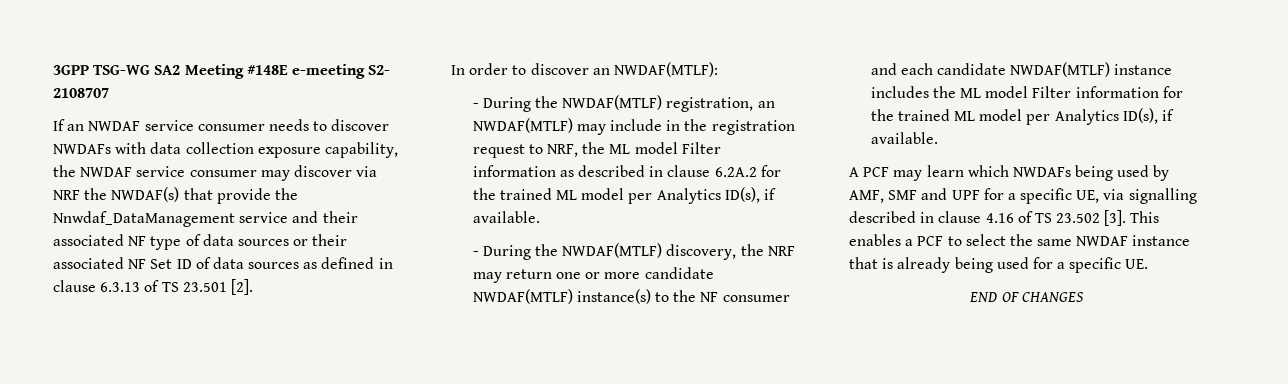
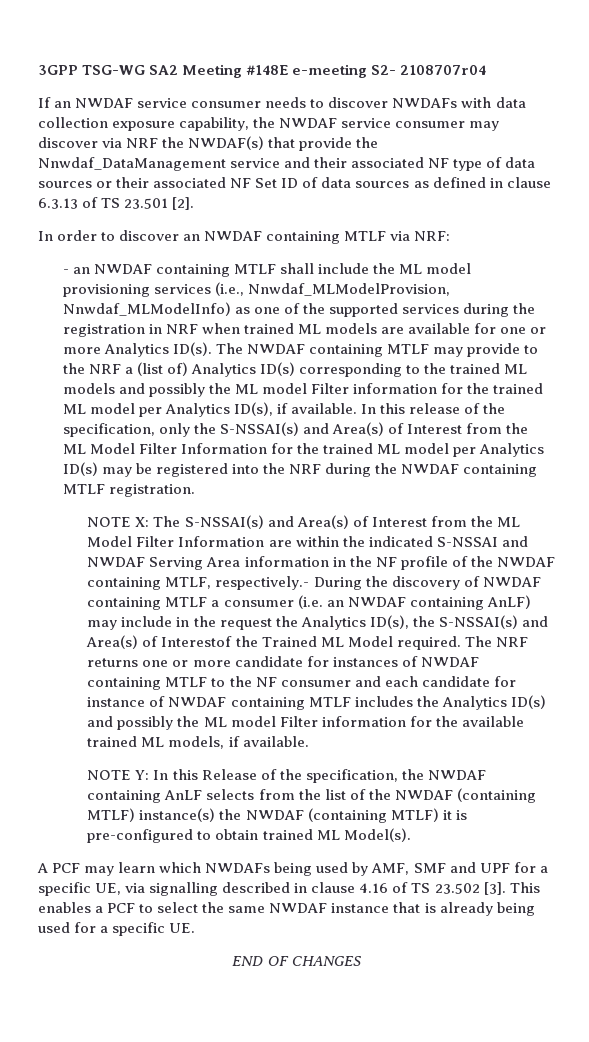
[53,88,109,98] 2108707 -> [400,65,487,75] 2108707r04
[613,62,718,77] [472,95,775,112] [472,118,795,135] [472,142,721,158] [472,165,781,177] [472,187,776,204] [472,211,540,223] [472,243,795,260] [472,267,714,283] [472,289,790,304] [870,62,1173,77] [870,86,929,98] NWDAF(MTLF): // - During the NWDAF(MTLF) registration, an NWDAF(MTLF) may include in the registration request to NRF, the ML model Filter information as described in clause 6.2A.2 for the trained ML model per Analytics ID(s), if available. // - During the NWDAF(MTLF) discovery, the NRF may return one or more candidate NWDAF(MTLF) instance(s) to the NF consumer and each candidate NWDAF(MTLF) instance includes -> [204,231,451,244] [62,263,472,277] [62,282,450,297] [62,302,536,317] [62,323,547,337] [62,342,539,357] [62,362,528,377] [62,383,205,397] NWDAF containing MTLF via NRF: // - an NWDAF containing MTLF shall include the ML model provisioning services (i.e., Nnwdaf_MLModelProvision, Nnwdaf_MLModelInfo) as one of the supported services during the registration in NRF when trained ML models are available for one or more Analytics ID(s). The NWDAF containing MTLF may provide to the NRF a (list of) Analytics ID(s) corresponding to the trained ML models and possibly
(938, 138) none -> [361,403,506,414] [62,422,529,437] [62,443,545,457] [62,462,538,477] [62,484,195,497] [87,515,520,529] [87,536,528,547] [87,556,555,570] [87,576,541,590] [87,595,531,610] [87,615,548,630] [86,635,528,650] [87,656,479,667] [87,676,516,690] [87,695,546,710] [87,716,524,730] [87,736,309,749] [87,769,486,783] [87,788,536,803] [87,808,467,823] [87,828,411,843] In this release of the specification, only the S-NSSAI(s) and Area(s) of Interest from the ML Model Filter Information for the trained ML model per Analytics ID(s) may be registered into the NRF during the NWDAF containing MTLF registration. // NOTE X: The S-NSSAI(s) and Area(s) of Interest from the ML Model Filter Information are within the indicated S-NSSAI and NWDAF Serving Area information in the NF profile of the NWDAF containing MTLF, respectively.- During the discovery of NWDAF containing MTLF a consumer (i.e. an NWDAF containing AnLF) may include in the request the Analytics ID(s), the S-NSSAI(s) and Area(s) of Interestof the Trained ML Model required. The NRF returns one or more candidate for instances of NWDAF containing MTLF to the NF consumer and each candidate for instance of NWDAF containing MTLF includes the Analytics ID(s) and possibly the ML model Filter information for the available trained ML models, if available. // NOTE Y: In this Release of the specification, the NWDAF containing AnLF selects from the list of the NWDAF (containing MTLF) instance(s) the NWDAF (containing MTLF) it is pre-configured to obtain trained ML Model(s).

